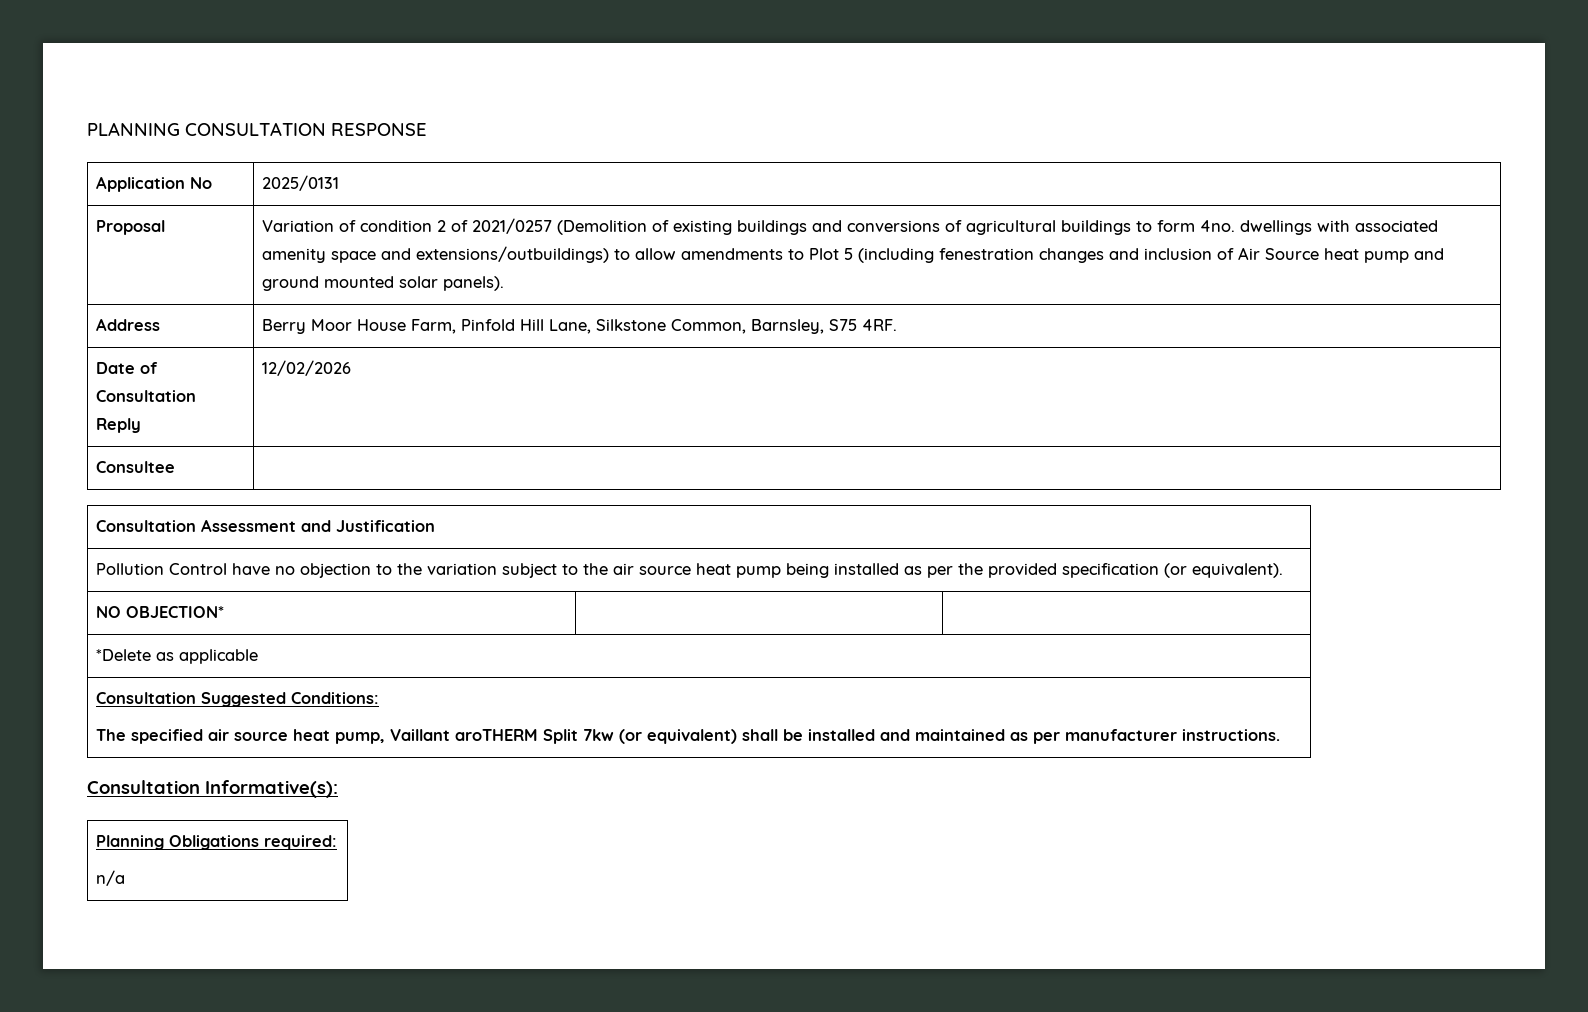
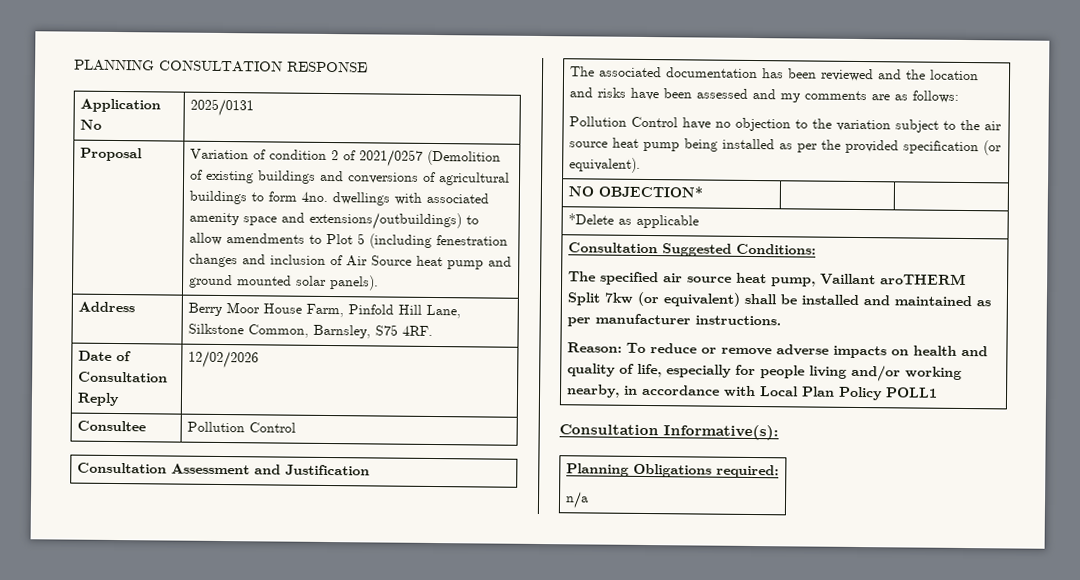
(175, 467) none -> [187,421,297,433] Pollution Control
(435, 526) none -> [570,66,980,82] [569,87,960,103] The associated documentation has been reviewed and the location and risks have been assessed and my comments are as follows: //
(1280, 735) none -> [567,342,989,359] [567,363,963,382] [566,384,939,401] // Reason: To reduce or remove adverse impacts on health and quality of life, especially for people living and/or working nearby, in accordance with Local Plan Policy POLL1

